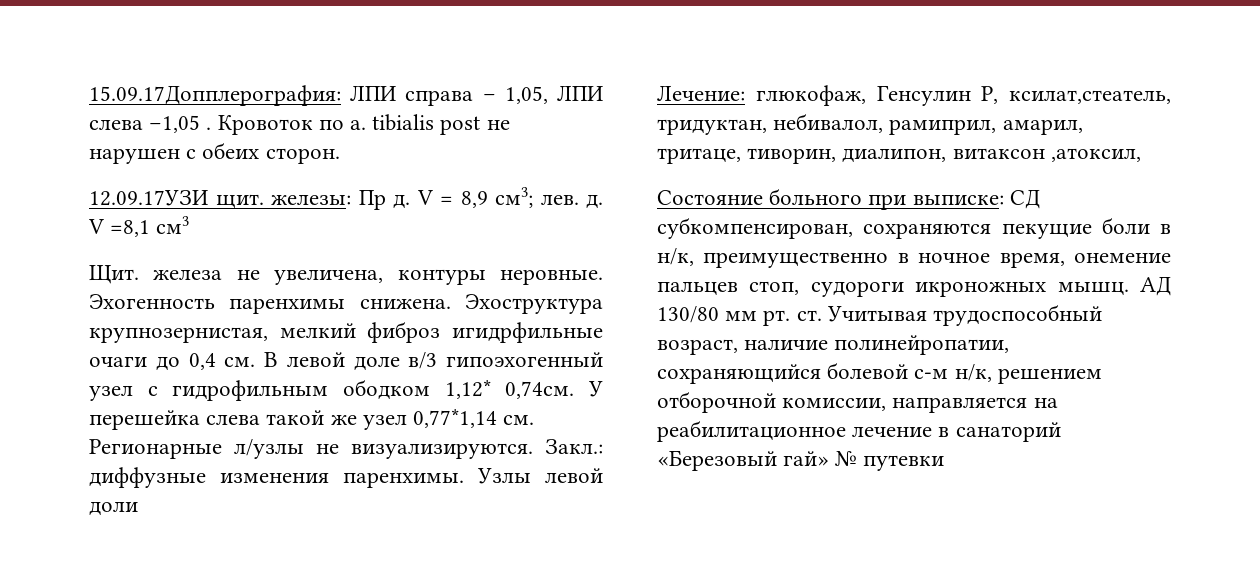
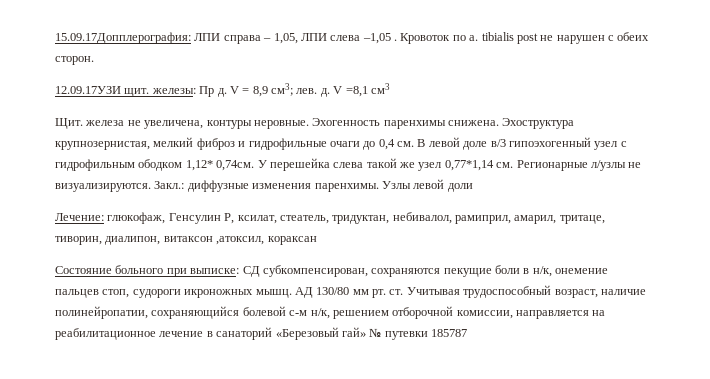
[452,322,603,343] игидрфильные -> [238,138,327,150] и гидрофильные
[1009,90,1171,104] ксилат,стеатель, -> [237,215,329,224] ксилат, стеатель,
(1141, 155) none -> [267,236,317,245] кораксан
[703,252,1065,268] преимущественно в ночное время, -> (552, 271) none
(944, 463) none -> [431,329,467,337] 185787

